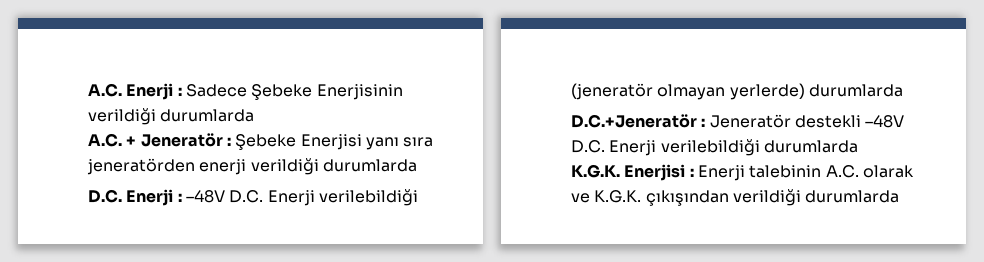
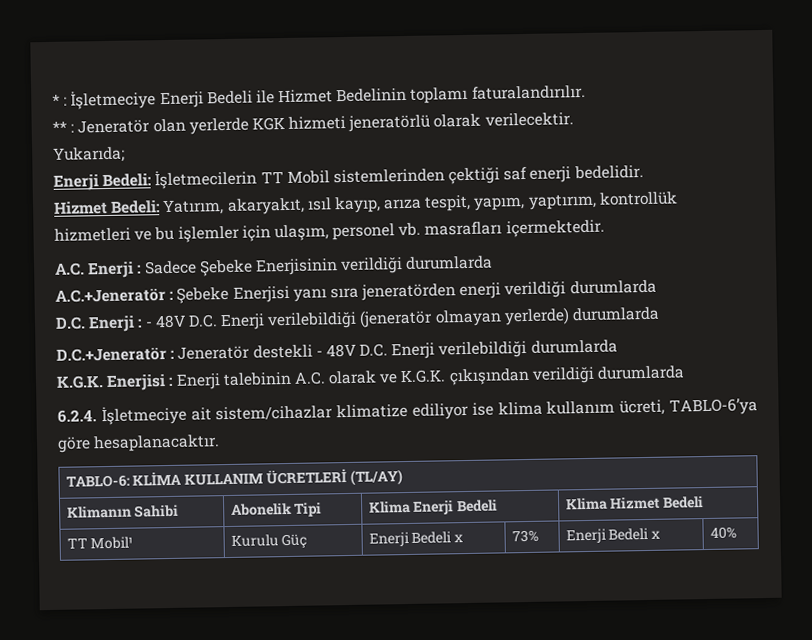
(88, 90) none -> [52,84,586,110] [52,112,574,135] [53,146,125,163] [53,165,644,191] [53,191,678,216] [54,219,605,243] * : İşletmeciye Enerji Bedeli ile Hizmet Bedelinin toplamı faturalandırılır. // ** : Jeneratör olan yerlerde KGK hizmeti jeneratörlü olarak verilecektir. // Yukarıda; // Enerji Bedeli: İşletmecilerin TT Mobil sistemlerinden çektiği saf enerji bedelidir. // Hizmet Bedeli: Yatırım, akaryakıt, ısıl kayıp, arıza tespit, yapım, yaptırım, kontrollük hizmetleri ve bu işlemler için ulaşım, personel vb. masrafları içermektedir. //
[88,133,223,147] A.C. + Jeneratör -> [55,288,166,303] A.C.+Jeneratör
[185,190,225,203] –48V -> [144,314,186,329] - 48V
[865,115,905,128] –48V -> [315,343,356,358] - 48V
(900, 196) none -> [57,398,758,426] [57,434,221,453] [65,469,403,488] [66,504,180,519] [230,502,323,517] [368,499,499,515] [565,496,705,511] [66,536,134,550] [230,533,309,550] [368,531,464,547] [511,529,539,543] [565,527,661,544] [709,526,737,539] // 6.2.4. İşletmeciye ait sistem/cihazlar klimatize ediliyor ise klima kullanım ücreti, TABLO-6’ya göre hesaplanacaktır. // TABLO-6: KLİMA KULLANIM ÜCRETLERİ (TL/AY) // Klimanın Sahibi | Abonelik Tipi | Klima Enerji Bedeli | Klima Hizmet Bedeli // TT Mobil¹ | Kurulu Güç | Enerji Bedeli x | 73% | Enerji Bedeli x | 40%

